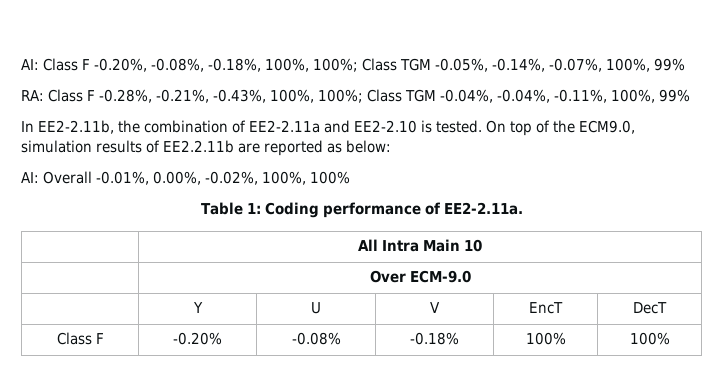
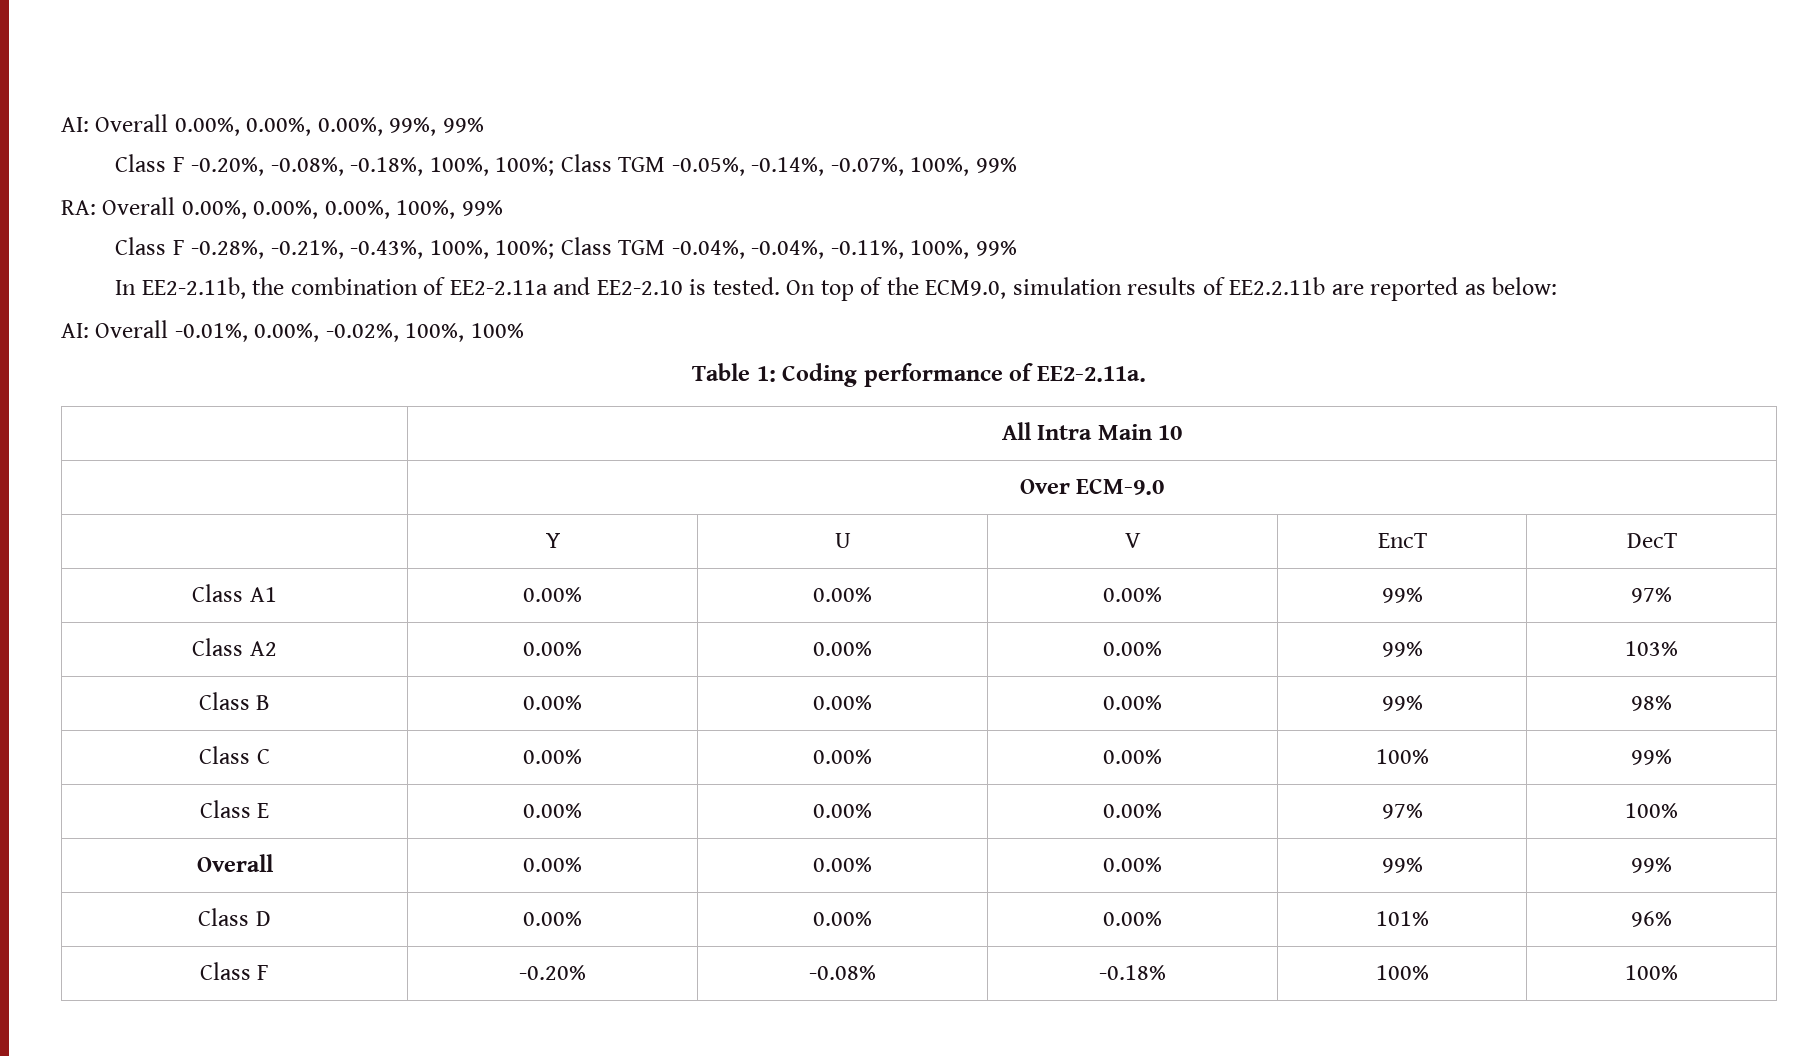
[21,59,39,70] AI: -> [61,114,484,136] AI: Overall 0.00%, 0.00%, 0.00%, 99%, 99% //
(44, 95) none -> [102,197,503,219] Overall 0.00%, 0.00%, 0.00%, 100%, 99% //
(667, 308) none -> [192,584,277,602] [523,587,582,602] [813,587,872,602] [1103,587,1162,602] [1381,587,1423,603] [1631,587,1672,603] [192,638,277,656] [523,641,582,656] [813,641,872,656] [1103,641,1162,656] [1381,641,1423,657] [1625,641,1678,656] [198,692,271,710] [523,695,582,710] [813,695,872,710] [1103,695,1162,710] [1381,695,1423,711] [1631,695,1672,711] [199,746,270,764] [523,749,582,764] [813,749,872,764] [1103,749,1162,764] [1375,749,1429,764] [1631,749,1672,765] [199,800,270,818] [523,803,582,818] [813,803,872,818] [1103,803,1162,818] [1381,803,1423,819] [1625,803,1678,818] [196,854,274,872] [523,857,582,872] [813,857,872,872] [1103,857,1162,872] [1381,857,1423,873] [1631,857,1672,873] [198,908,271,926] [523,911,582,926] [813,911,872,926] [1103,911,1162,926] [1375,911,1429,926] [1631,911,1672,927] // Class A1 | 0.00% | 0.00% | 0.00% | 99% | 97% // Class A2 | 0.00% | 0.00% | 0.00% | 99% | 103% // Class B | 0.00% | 0.00% | 0.00% | 99% | 98% // Class C | 0.00% | 0.00% | 0.00% | 100% | 99% // Class E | 0.00% | 0.00% | 0.00% | 97% | 100% // Overall | 0.00% | 0.00% | 0.00% | 99% | 99% // Class D | 0.00% | 0.00% | 0.00% | 101% | 96%

